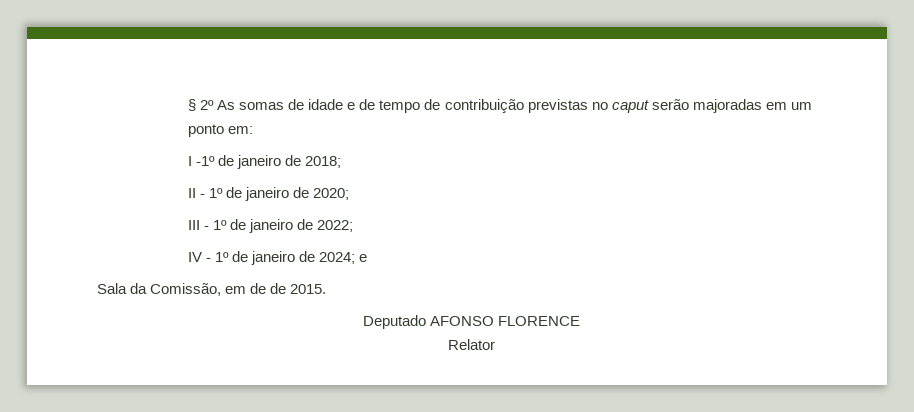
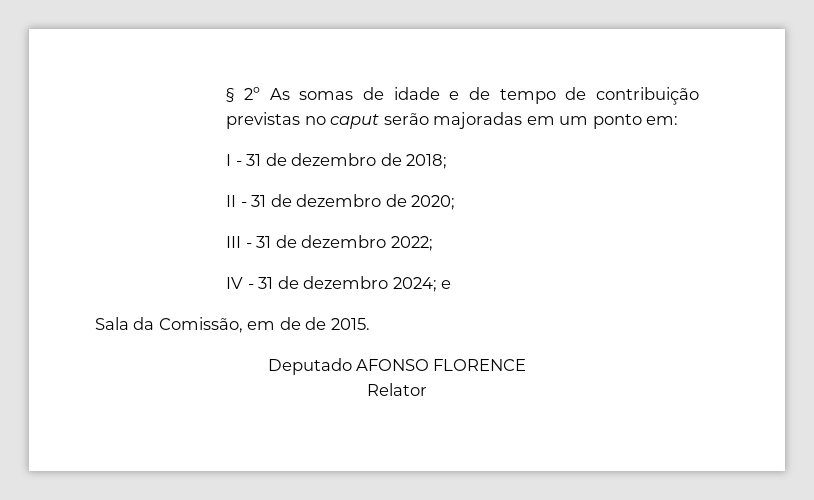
[196,155,282,169] -1º de janeiro -> [235,153,377,166] - 31 de dezembro
[209,187,290,201] 1º de janeiro -> [251,194,382,207] 31 de dezembro
[213,219,314,233] 1º de janeiro de -> [256,235,387,248] 31 de dezembro
[215,251,316,265] 1º de janeiro de -> [258,276,389,289] 31 de dezembro

